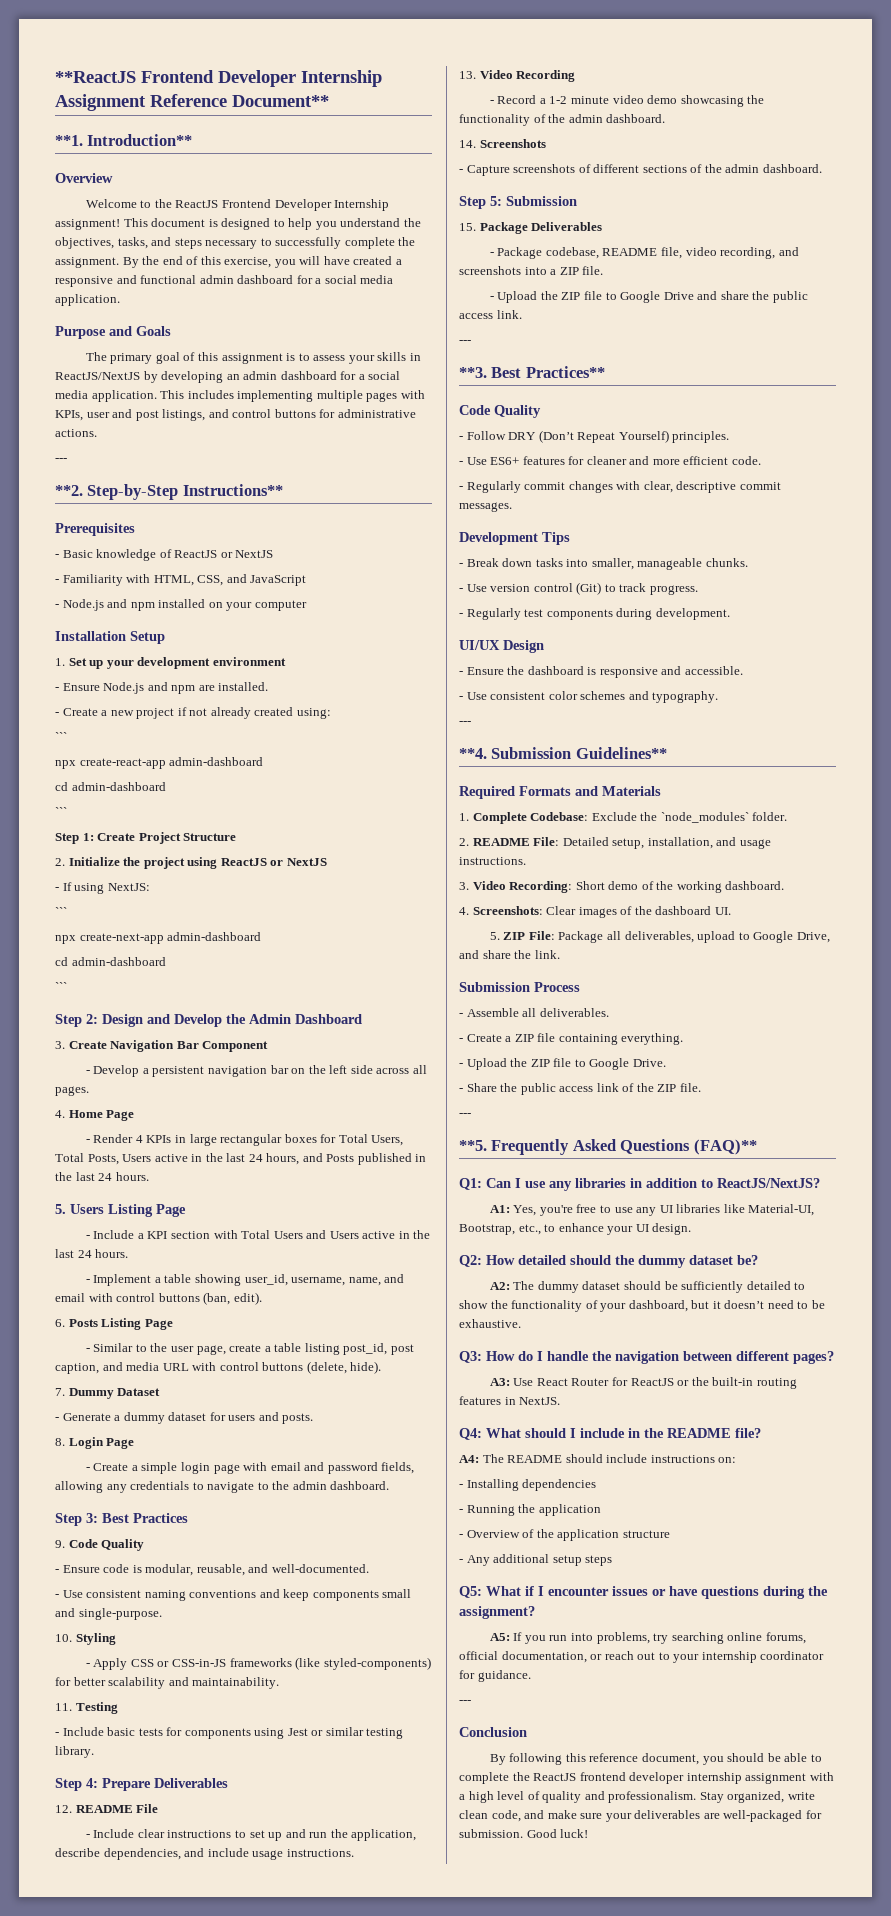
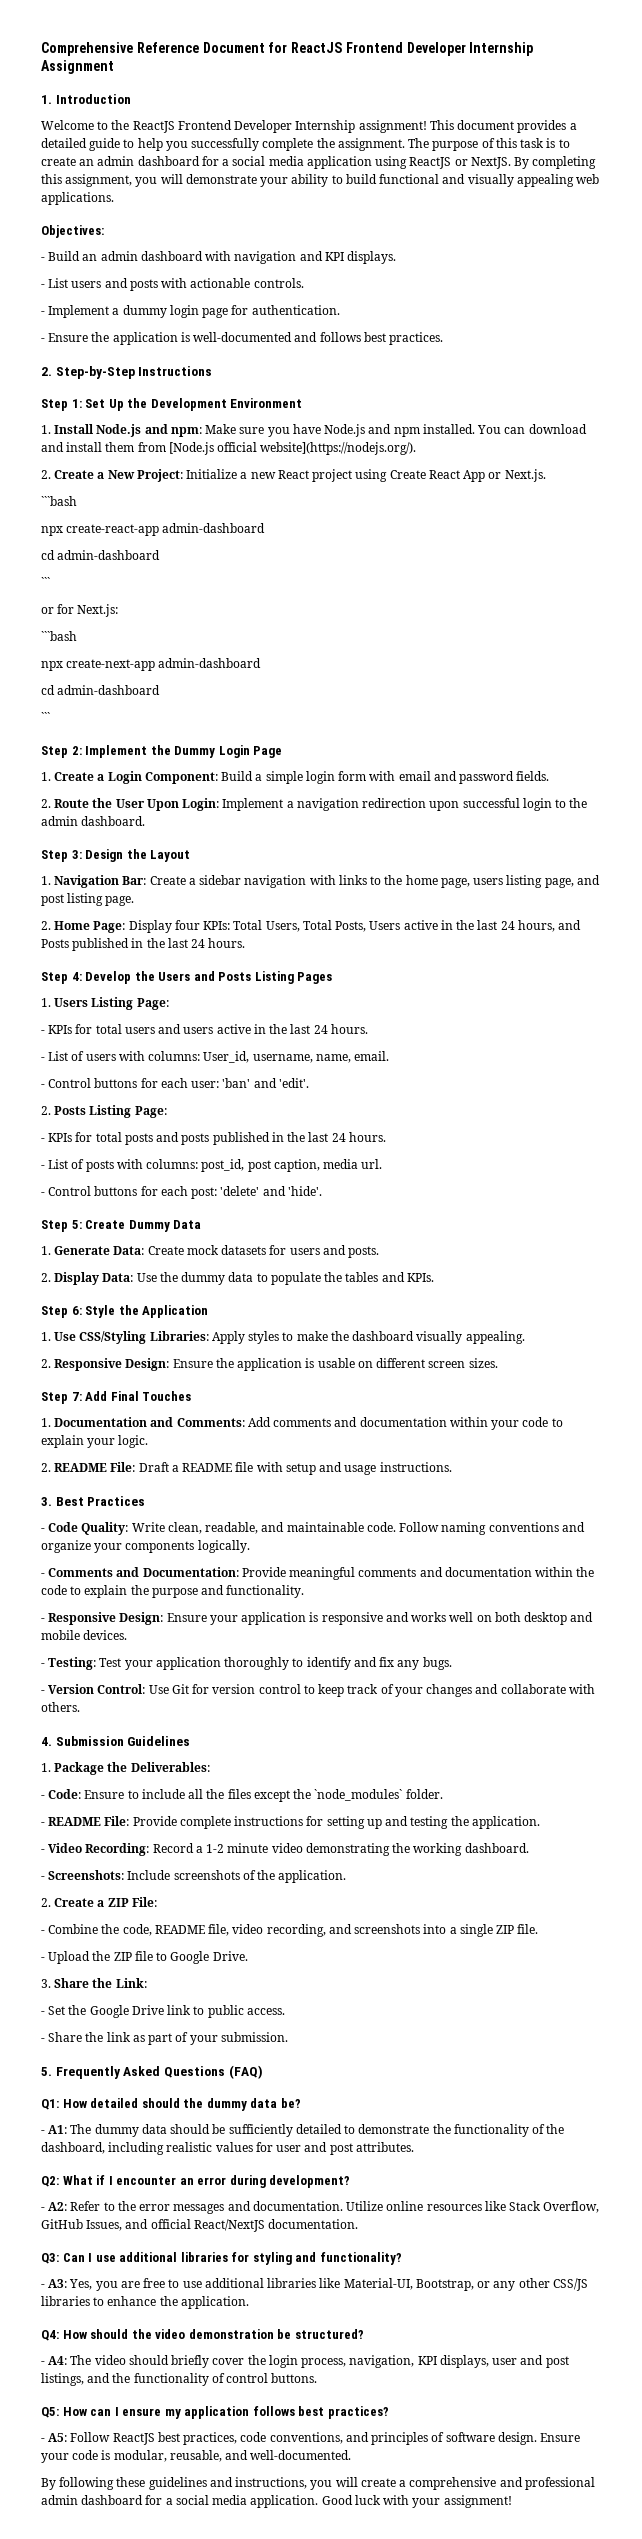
[55,71,136,83] **ReactJS -> [41,42,343,56] Comprehensive Reference Document for ReactJS
[150,94,329,107] [55,134,193,146] [55,173,113,183] Reference Document** // **1. Introduction** // Overview -> [41,94,131,104] // 1. Introduction
[208,218,421,230] [55,237,416,249] [55,256,402,268] [55,275,394,287] [55,294,120,306] [55,326,171,339] [85,352,421,364] [55,371,224,383] is designed to help you understand the objectives, tasks, and steps necessary to successfully complete the assignment. By the end of this exercise, you will have created a responsive and functional admin dashboard for a social media application. // Purpose and Goals // The primary goal of this assignment is to assess your skills in ReactJS/NextJS by developing -> [517,120,577,133] [41,138,570,151] [41,157,76,166] provides a detailed guide to help you successfully complete the assignment. The purpose of this task is to create
[91,390,425,402] [55,409,416,421] [55,429,97,437] [55,458,67,462] [55,484,283,500] [55,523,135,536] [55,549,274,561] [55,574,307,586] [55,599,307,611] [55,631,165,644] [55,657,286,669] [55,682,269,694] [55,707,331,719] [55,732,67,741] application. This includes implementing multiple pages with KPIs, user and post listings, and control buttons for administrative actions. // --- // **2. Step-by-Step Instructions** // Prerequisites // - Basic knowledge of ReactJS or NextJS // - Familiarity with HTML, CSS, and JavaScript // - Node.js and npm installed on your computer // Installation Setup // 1. Set up your development environment // - Ensure Node.js and npm are installed. // - Create a new project if not already created using: // ``` -> [306,156,597,169] [41,174,600,187] [41,192,114,205] [41,225,104,238] [41,251,397,264] [41,278,304,291] [41,305,340,318] [41,332,444,345] [41,366,213,379] [41,398,303,411] [41,424,587,437] [41,442,417,455] [41,469,546,482] [41,496,77,506] application using ReactJS or NextJS. By completing this assignment, you will demonstrate your ability to build functional and visually appealing web applications. // Objectives: // - Build an admin dashboard with navigation and KPI displays. // - List users and posts with actionable controls. // - Implement a dummy login page for authentication. // - Ensure the application is well-documented and follows best practices. // 2. Step-by-Step Instructions // Step 1: Set Up the Development Environment // 1. Install Node.js and npm: Make sure you have Node.js and npm installed. You can download and install them from [Node.js official website](https://nodejs.org/). // 2. Create a New Project: Initialize a new React project using Create React App or Next.js. // ```bash
[55,832,237,844] [55,857,327,869] [55,882,150,894] [55,907,67,916] Step 1: Create Project Structure // 2. Initialize the project using ReactJS or NextJS // - If using NextJS: // ``` -> [41,604,119,617] [41,631,77,641] or for Next.js: // ```bash
[102,1014,362,1027] [55,1040,269,1052] [85,1065,427,1077] [55,1086,89,1096] [55,1110,135,1121] [85,1134,337,1146] Design and Develop the Admin Dashboard // 3. Create Navigation Bar Component // - Develop a persistent navigation bar on the left side across all pages. // 4. Home Page // - Render 4 KPIs in large rectangular boxes for -> [85,745,283,758] [41,771,550,784] [41,798,588,811] [41,816,146,826] [41,849,191,862] [41,875,600,888] [41,893,135,906] [41,920,231,933] Implement the Dummy Login Page // 1. Create a Login Component: Build a simple login form with email and password fields. // 2. Route the User Upon Login: Implement a navigation redirection upon successful login to the admin dashboard. // Step 3: Design the Layout // 1. Navigation Bar: Create a sidebar navigation with links to the home page, users listing page, and post listing page. // 2. Home Page: Display four KPIs:
[55,1204,66,1214] 5. -> [41,971,333,984] [41,998,51,1007] Step 4: Develop the Users and Posts Listing Pages // 1.
[156,1204,186,1217] [85,1230,359,1239] Page // - Include a KPI section with Total Users and Users -> [136,998,169,1010] [41,1024,214,1034] Page: // - KPIs for total users and users
[93,1274,405,1286] [55,1292,262,1305] [55,1318,173,1330] [85,1343,414,1355] [55,1361,382,1374] [55,1388,161,1399] [55,1412,314,1424] [55,1437,135,1449] [85,1462,415,1474] [55,1481,390,1493] [55,1513,188,1526] [55,1539,145,1551] [55,1564,369,1576] [55,1589,412,1601] [55,1608,162,1620] [55,1633,116,1645] [85,1657,431,1670] [55,1677,280,1689] [55,1702,118,1714] [55,1727,404,1739] [55,1746,94,1758] [55,1778,228,1791] [55,1804,159,1813] [85,1829,417,1841] [55,1848,354,1860] [459,70,576,82] [489,100,494,104] Implement a table showing user_id, username, name, and email with control buttons (ban, edit). // 6. Posts Listing Page // - Similar to the user page, create a table listing post_id, post caption, and media URL with control buttons (delete, hide). // 7. Dummy Dataset // - Generate a dummy dataset for users and posts. // 8. Login Page // - Create a simple login page with email and password fields, allowing any credentials to navigate to the admin dashboard. // Step 3: Best Practices // 9. Code Quality // - Ensure code is modular, reusable, and well-documented. // - Use consistent naming conventions and keep components small and single-purpose. // 10. Styling // - Apply CSS or CSS-in-JS frameworks (like styled-components) for better scalability and maintainability. // 11. Testing // - Include basic tests for components using Jest or similar testing library. // Step 4: Prepare Deliverables // 12. README File // - Include clear instructions to set up and run the application, describe dependencies, and include usage instructions. // 13. Video Recording // - -> [48,1051,390,1063] [41,1078,309,1088] [41,1105,167,1118] [41,1132,386,1145] [41,1159,383,1172] [41,1186,322,1199] [41,1220,202,1232] [41,1245,380,1258] [41,1272,434,1285] [41,1305,209,1318] [41,1331,525,1344] [41,1358,498,1371] [41,1391,192,1404] [41,1417,563,1430] [41,1435,149,1448] [41,1462,452,1475] [41,1496,146,1506] [41,1522,585,1535] [41,1540,250,1553] [41,1567,595,1580] [41,1585,305,1598] [41,1612,594,1625] [41,1630,128,1640] [41,1657,452,1670] [41,1684,595,1697] [41,1702,80,1712] [41,1736,191,1746] [41,1762,210,1775] [41,1789,443,1802] [41,1816,540,1829] [41,1843,150,1856] List of users with columns: User_id, username, name, email. // - Control buttons for each user: 'ban' and 'edit'. // 2. Posts Listing Page: // - KPIs for total posts and posts published in the last 24 hours. // - List of posts with columns: post_id, post caption, media url. // - Control buttons for each post: 'delete' and 'hide'. // Step 5: Create Dummy Data // 1. Generate Data: Create mock datasets for users and posts. // 2. Display Data: Use the dummy data to populate the tables and KPIs. // Step 6: Style the Application // 1. Use CSS/Styling Libraries: Apply styles to make the dashboard visually appealing. // 2. Responsive Design: Ensure the application is usable on different screen sizes. // Step 7: Add Final Touches // 1. Documentation and Comments: Add comments and documentation within your code to explain your logic. // 2. README File: Draft a README file with setup and usage instructions. // 3. Best Practices // - Code Quality: Write clean, readable, and maintainable code. Follow naming conventions and organize your components logically. // - Comments and Documentation: Provide meaningful comments and documentation within the code to explain the purpose and functionality. // - Responsive Design: Ensure your application is responsive and works well on both desktop and mobile devices. // - Testing: Test your application thoroughly to identify and fix any bugs. // - Version Control: Use Git for version control to keep track of your changes and collaborate with others. // 4. Submission Guidelines // 1. Package the Deliverables: // - Code: Ensure to include all the files except the `node_modules` folder. // - README File: Provide complete instructions for setting up and testing the application. // - Video Recording:
[647,95,765,107] [459,114,666,126] [459,139,546,148] [459,164,822,176] [459,196,577,209] [459,222,603,234] [489,247,599,259] demo showcasing the functionality of the admin dashboard. // 14. Screenshots // - Capture screenshots of different sections of the admin dashboard. // Step 5: Submission // 15. Package Deliverables // - Package codebase, -> [305,1843,529,1856] [41,1870,347,1883] [41,1897,157,1907] [41,1924,152,1936] demonstrating the working dashboard. // - Screenshots: Include screenshots of the application. // 2. Create a ZIP File: // - Combine the code,
(557, 272) none -> [459,1924,493,1937] single
[663,291,808,303] [459,310,522,319] [459,340,471,344] [459,366,605,378] [459,405,541,418] [459,430,730,443] [459,456,761,465] [459,481,781,493] [459,502,512,512] [459,532,570,545] [459,558,748,570] [459,582,698,595] [459,608,730,620] [459,640,544,653] [459,666,743,678] [459,691,719,703] [459,721,471,725] [459,747,667,759] [459,786,661,799] [459,812,788,824] [459,837,771,849] [459,857,526,865] [459,881,785,893] [459,906,731,918] [489,931,830,943] [459,950,560,959] [459,982,580,992] [459,1008,609,1017] [459,1033,684,1045] [459,1058,666,1070] [459,1083,701,1095] [459,1113,471,1117] [459,1140,487,1151] Drive and share the public access link. // --- // **3. Best Practices** // Code Quality // - Follow DRY (Don’t Repeat Yourself) principles. // - Use ES6+ features for cleaner and more efficient code. // - Regularly commit changes with clear, descriptive commit messages. // Development Tips // - Break down tasks into smaller, manageable chunks. // - Use version control (Git) to track progress. // - Regularly test components during development. // UI/UX Design // - Ensure the dashboard is responsive and accessible. // - Use consistent color schemes and typography. // --- // **4. Submission Guidelines** // Required Formats and Materials // 1. Complete Codebase: Exclude the `node_modules` folder. // 2. README File: Detailed setup, installation, and usage instructions. // 3. Video Recording: Short demo of the working dashboard. // 4. Screenshots: Clear images of the dashboard UI. // 5. ZIP File: Package all deliverables, upload to Google Drive, and share the link. // Submission Process // - Assemble all deliverables. // - Create a ZIP file containing everything. // - Upload the ZIP file to Google Drive. // - Share the public access link of the ZIP file. // --- // **5. -> [212,1951,248,1961] [41,1978,147,1988] [41,2005,285,2018] [41,2032,288,2045] [41,2067,52,2076] Drive. // 3. Share the Link: // - Set the Google Drive link to public access. // - Share the link as part of your submission. // 5.
[693,1139,757,1155] (FAQ)** -> [228,2065,263,2079] (FAQ)
[486,1178,820,1191] [489,1204,815,1216] [459,1223,692,1235] [459,1255,482,1267] Can I use any libraries in addition to ReactJS/NextJS? // A1: Yes, you're free to use any UI libraries like Material-UI, Bootstrap, etc., to enhance your UI design. // Q2: -> (59, 2104) none
[689,1255,733,1265] dataset -> [250,2098,278,2108] data
[489,1282,510,1290] A2: -> [41,2125,68,2134] - A1:
[582,1281,621,1290] dataset -> [141,2124,167,2134] data
[459,1300,825,1312] [459,1319,521,1328] [459,1351,834,1364] [489,1377,797,1389] [459,1396,561,1405] [459,1428,761,1440] [459,1454,737,1463] [459,1479,597,1491] [459,1504,601,1516] [459,1529,670,1541] [459,1554,613,1566] [459,1586,828,1599] [459,1606,535,1619] [489,1632,806,1644] [459,1651,825,1663] [459,1670,531,1682] [459,1700,471,1704] [459,1727,527,1737] [489,1753,822,1765] [459,1772,834,1784] [459,1791,815,1803] [459,1810,822,1822] [459,1829,589,1838] show the functionality of your dashboard, but it doesn’t need to be exhaustive. // Q3: How do I handle the navigation between different pages? // A3: Use React Router for ReactJS or the built-in routing features in NextJS. // Q4: What should I include in the README file? // A4: The README should include instructions on: // - Installing dependencies // - Running the application // - Overview of the application structure // - Any additional setup steps // Q5: What if I encounter issues or have questions during the assignment? // A5: If you run into problems, try searching online forums, official documentation, or reach out to your internship coordinator for guidance. // --- // Conclusion // By following this reference document, you should be able to complete the ReactJS frontend developer internship assignment with a high level of quality and professionalism. Stay organized, write clean code, and make sure your deliverables are well-packaged for submission. Good luck! -> [358,2124,565,2137] [41,2142,414,2155] [41,2175,351,2188] [41,2201,600,2214] [41,2219,359,2232] [41,2252,402,2265] [41,2278,588,2291] [41,2296,249,2309] [41,2329,364,2341] [41,2355,569,2368] [41,2373,318,2386] [41,2406,389,2419] [41,2432,581,2445] [41,2450,352,2463] [41,2477,595,2490] [41,2495,512,2508] demonstrate the functionality of the dashboard, including realistic values for user and post attributes. // Q2: What if I encounter an error during development? // - A2: Refer to the error messages and documentation. Utilize online resources like Stack Overflow, GitHub Issues, and official React/NextJS documentation. // Q3: Can I use additional libraries for styling and functionality? // - A3: Yes, you are free to use additional libraries like Material-UI, Bootstrap, or any other CSS/JS libraries to enhance the application. // Q4: How should the video demonstration be structured? // - A4: The video should briefly cover the login process, navigation, KPI displays, user and post listings, and the functionality of control buttons. // Q5: How can I ensure my application follows best practices? // - A5: Follow ReactJS best practices, code conventions, and principles of software design. Ensure your code is modular, reusable, and well-documented. // By following these guidelines and instructions, you will create a comprehensive and professional admin dashboard for a social media application. Good luck with your assignment!

